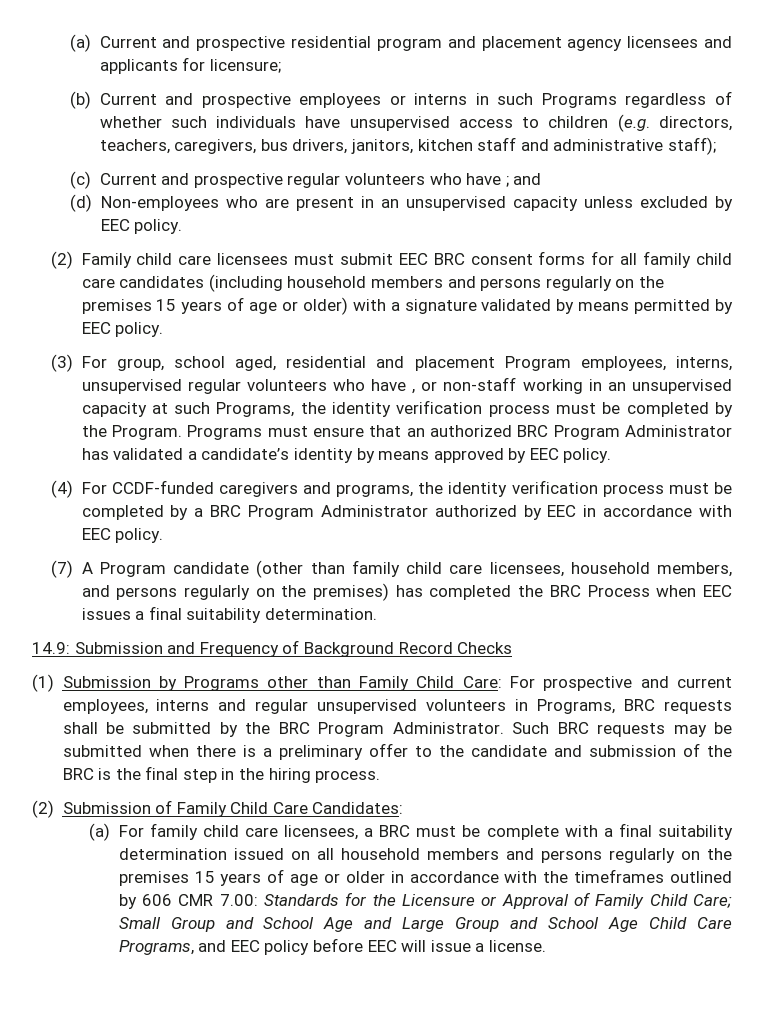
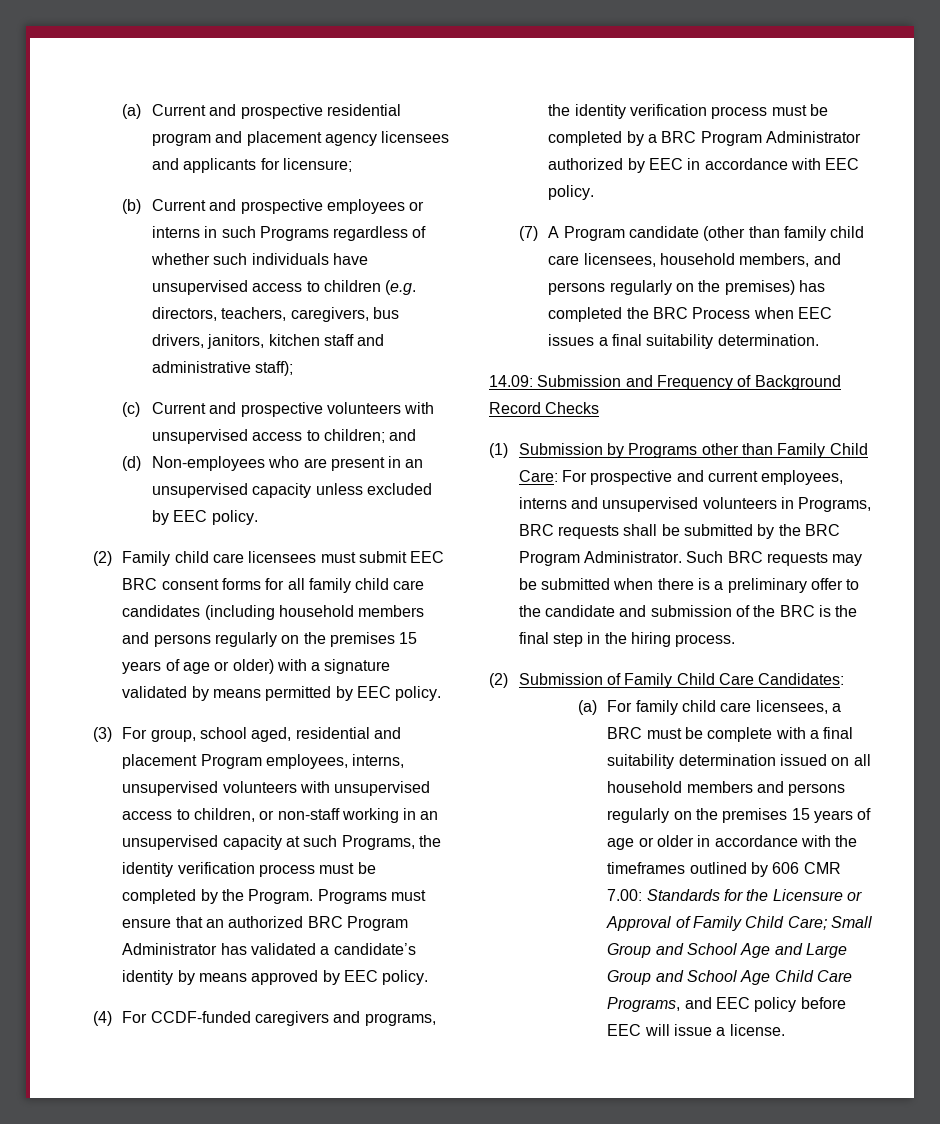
[287,173,509,188] regular volunteers who have ; -> [326,402,435,414] [151,429,385,444] volunteers with unsupervised access to children;
[187,379,416,394] regular volunteers who have , -> [222,781,431,796] [122,808,255,822] volunteers with unsupervised access to children,
[32,642,70,654] 14.9: -> [489,375,533,387] 14.09:
[255,699,309,714] regular -> (598, 503) none

